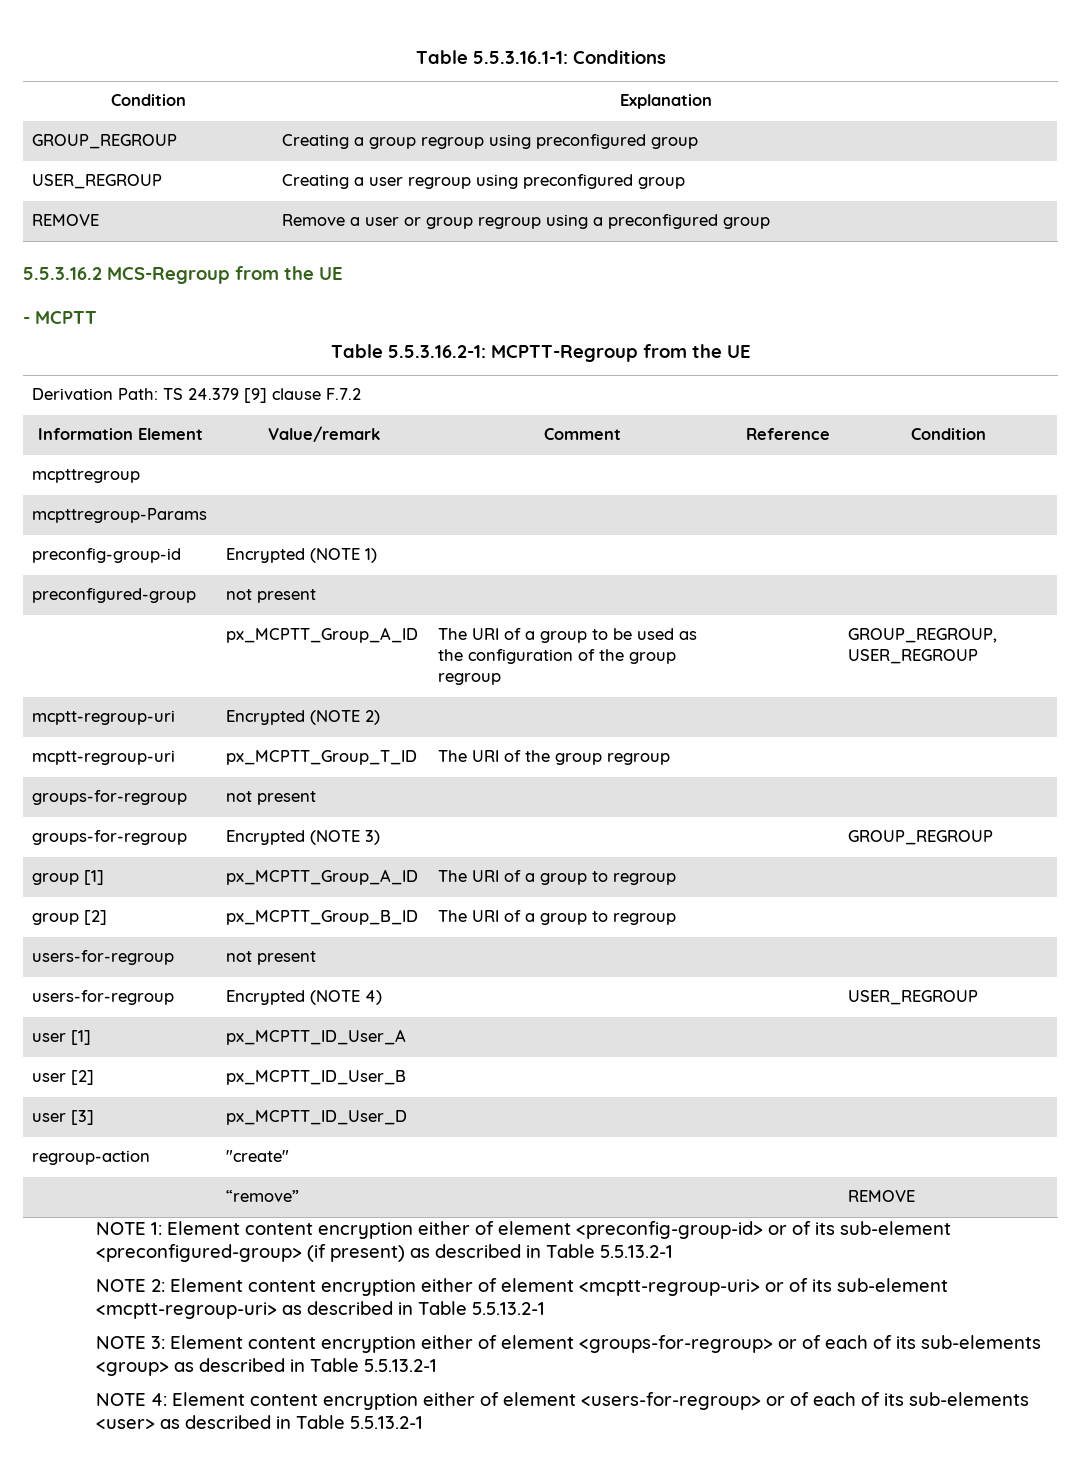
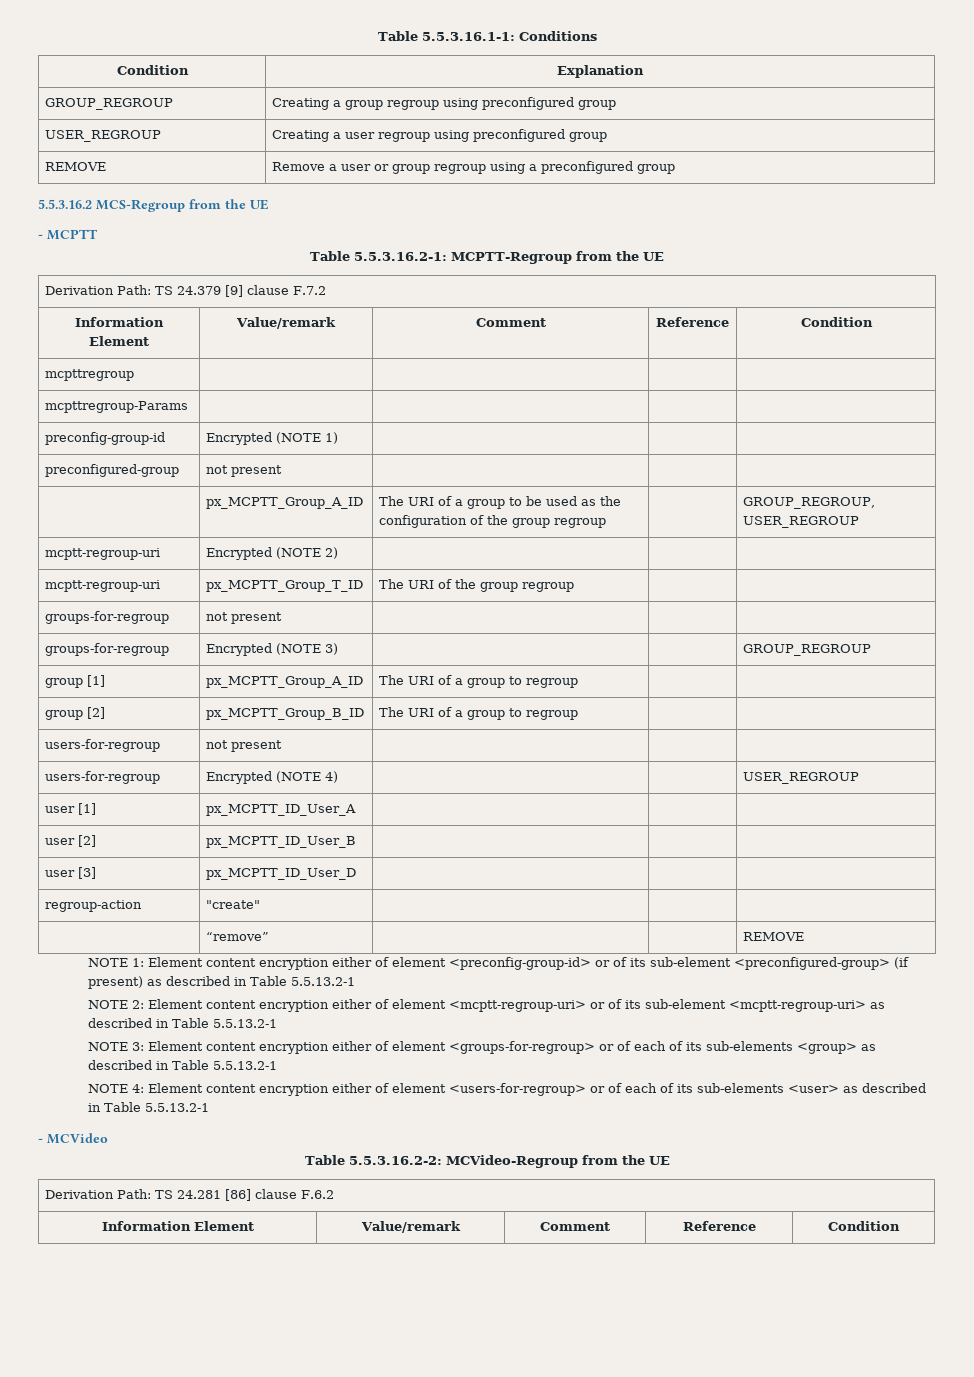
(423, 1422) none -> [38,1133,108,1144] [304,1155,670,1168] [44,1189,334,1201] [101,1221,254,1231] [360,1221,461,1233] [540,1222,610,1231] [682,1221,756,1231] [828,1221,900,1231] // - MCVideo // Table 5.5.3.16.2-2: MCVideo-Regroup from the UE // Derivation Path: TS 24.281 [86] clause F.6.2 // Information Element | Value/remark | Comment | Reference | Condition

